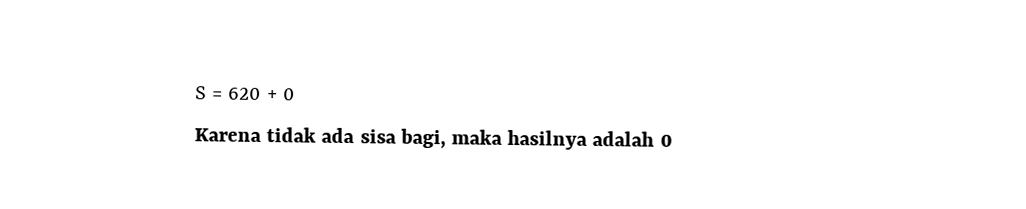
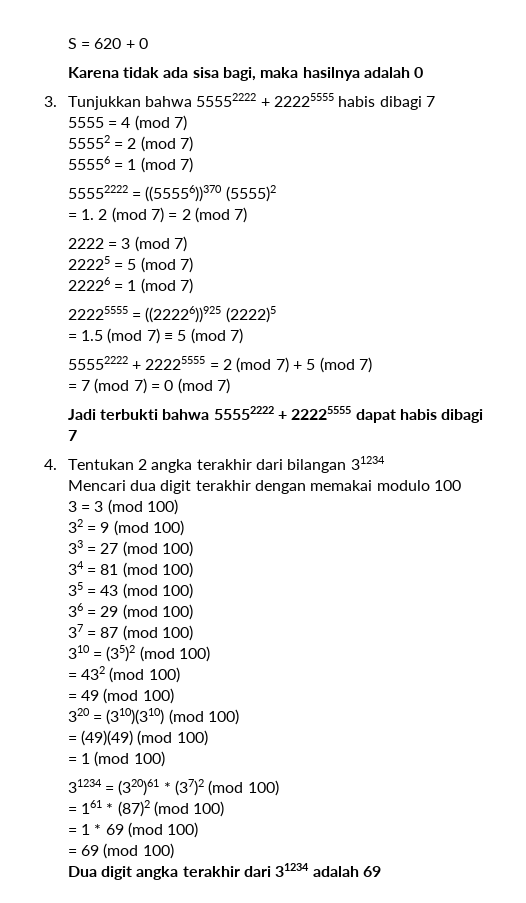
(673, 140) none -> [44,93,436,110] [67,115,188,131] [67,135,194,152] [67,156,194,173] [67,185,276,202] [67,207,248,223] [67,236,188,252] [67,256,194,273] [67,277,194,294] [67,306,276,323] [67,328,244,344] [67,356,373,373] [67,378,231,394] [67,406,484,423] [67,430,77,441] [44,456,385,473] [67,480,462,494] [67,499,179,515] [67,519,185,536] [67,540,194,557] [67,561,194,578] [67,582,194,599] [67,603,194,620] [67,624,194,641] [67,645,211,662] [67,666,180,683] [67,688,174,704] [67,708,240,725] [67,730,208,746] [67,751,165,767] [67,779,279,796] [67,800,225,817] [67,822,199,838] [67,843,174,859] [67,863,382,880] // 3. Tunjukkan bahwa 55552222 + 22225555 habis dibagi 7 // 5555 = 4 (mod 7) // 55552 = 2 (mod 7) // 55556 = 1 (mod 7) // 55552222 = ((55556))370 (5555)2 // = 1. 2 (mod 7) = 2 (mod 7) // 2222 = 3 (mod 7) // 22225 = 5 (mod 7) // 22226 = 1 (mod 7) // 22225555 = ((22226))925 (2222)5 // = 1.5 (mod 7) ≡ 5 (mod 7) // 55552222 + 22225555 = 2 (mod 7) + 5 (mod 7) // = 7 (mod 7) = 0 (mod 7) // Jadi terbukti bahwa 55552222 + 22225555 dapat habis dibagi 7 // 4. Tentukan 2 angka terakhir dari bilangan 31234 // Mencari dua digit terakhir dengan memakai modulo 100 // 3 = 3 (mod 100) // 32 = 9 (mod 100) // 33 = 27 (mod 100) // 34 = 81 (mod 100) // 35 = 43 (mod 100) // 36 = 29 (mod 100) // 37 = 87 (mod 100) // 310 = (35)2 (mod 100) // = 432 (mod 100) // = 49 (mod 100) // 320 = (310)(310) (mod 100) // = (49)(49) (mod 100) // = 1 (mod 100) // 31234 = (320)61 * (37)2 (mod 100) // = 161 * (87)2 (mod 100) // = 1 * 69 (mod 100) // = 69 (mod 100) // Dua digit angka terakhir dari 31234 adalah 69

